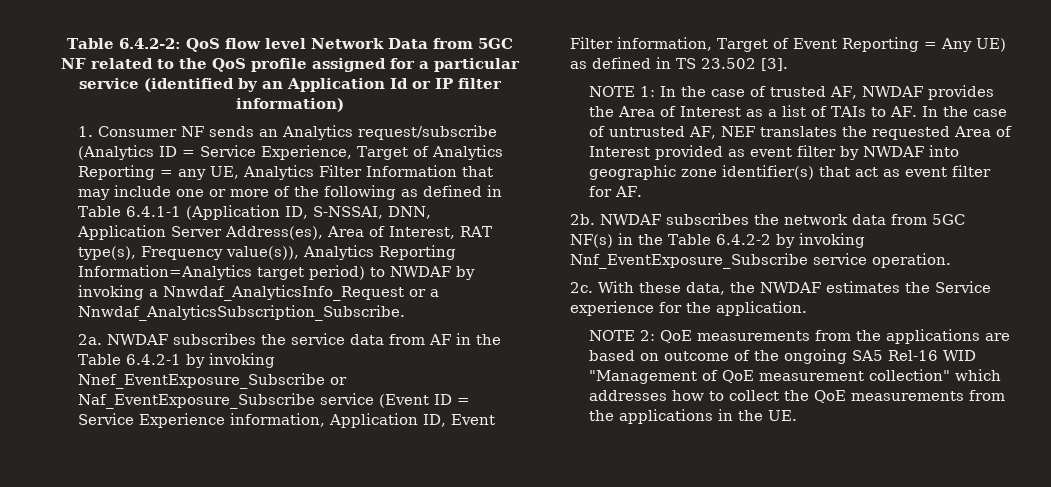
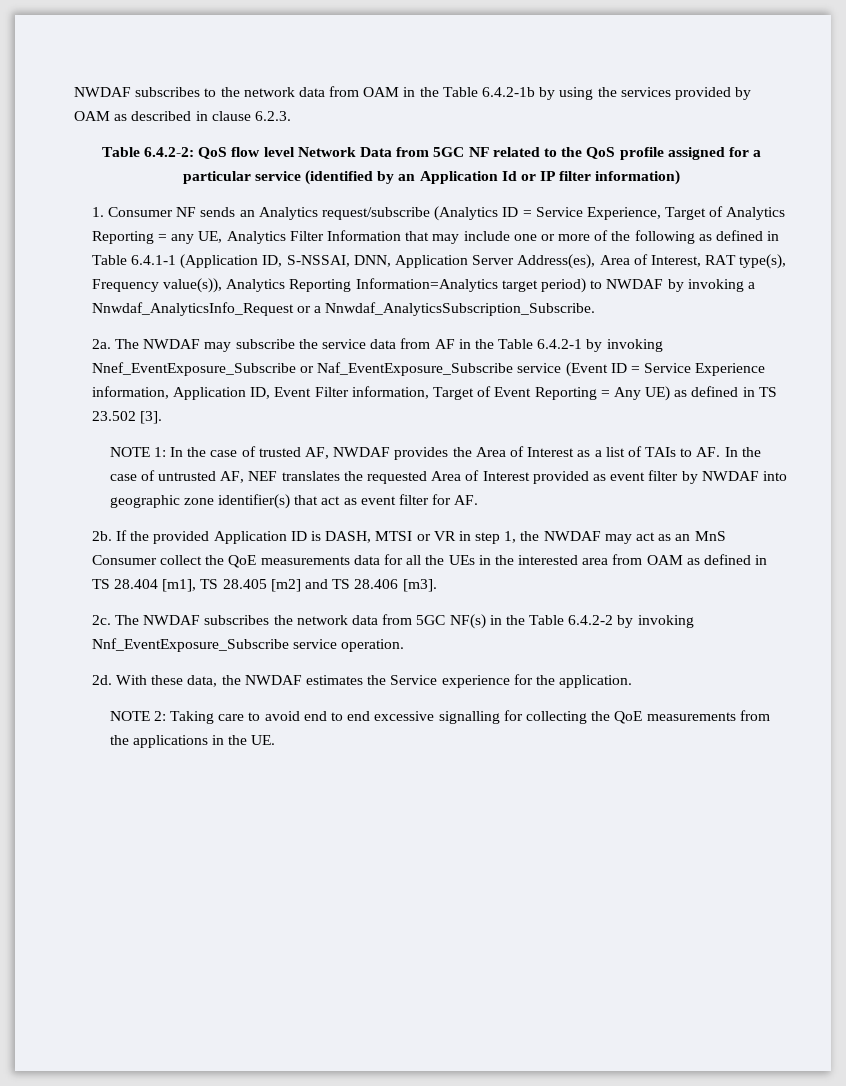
(66, 43) none -> [74,86,752,100] [74,111,291,121] NWDAF subscribes to the network data from OAM in the Table 6.4.2-1b by using the services provided by OAM as described in clause 6.2.3. //
[106,333,256,345] NWDAF subscribes -> [115,339,295,352] The NWDAF may subscribe
(595, 219) none -> [116,530,726,544] [91,554,768,568] [91,579,437,592] [91,615,140,625] If the provided Application ID is DASH, MTSI or VR in step 1, the NWDAF may act as an MnS Consumer collect the QoE measurements data for all the UEs in the interested area from OAM as defined in TS 28.404 [m1], TS 28.405 [m2] and TS 28.406 [m3]. // 2c. The
[569,282,593,293] 2c. -> [91,675,112,685] 2d.
[659,329,1010,344] [588,349,976,364] [588,369,1001,384] [588,390,779,401] QoE measurements from the applications are based on outcome of the ongoing SA5 Rel-16 WID "Management of QoE measurement collection" which addresses how to collect -> [170,710,587,724] Taking care to avoid end to end excessive signalling for collecting

